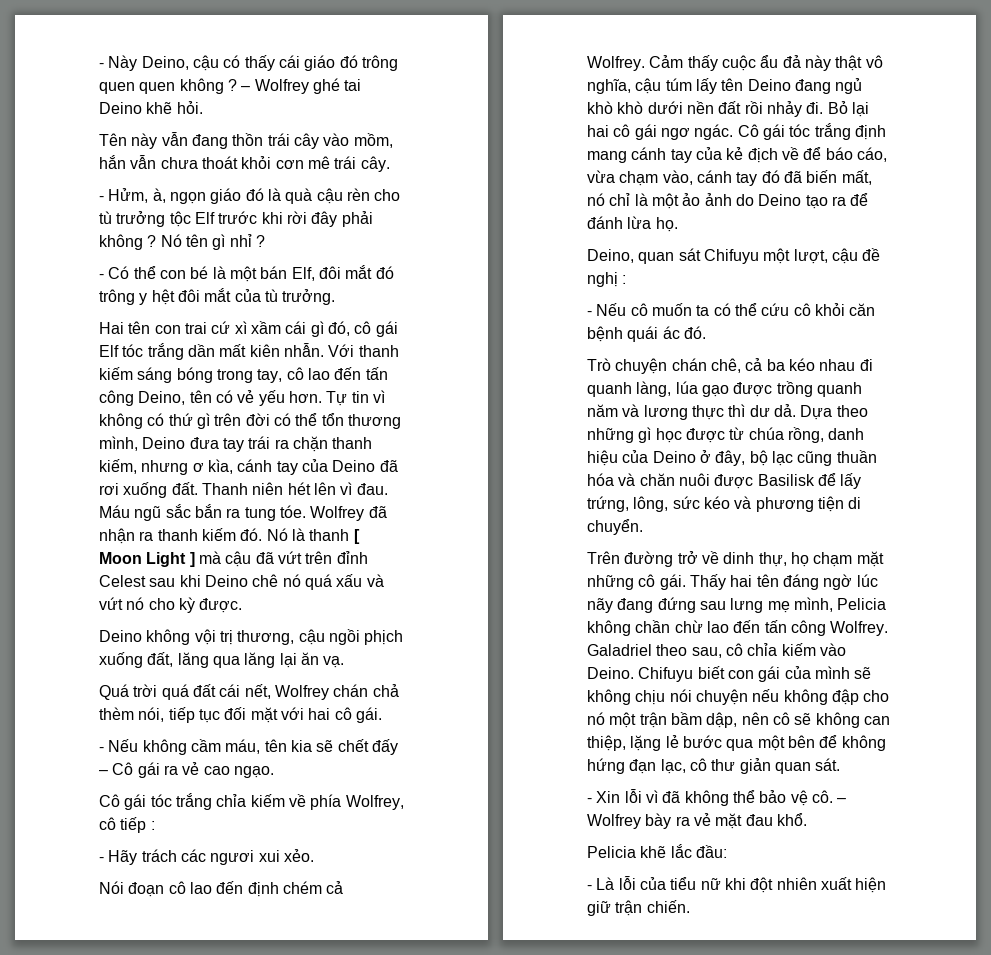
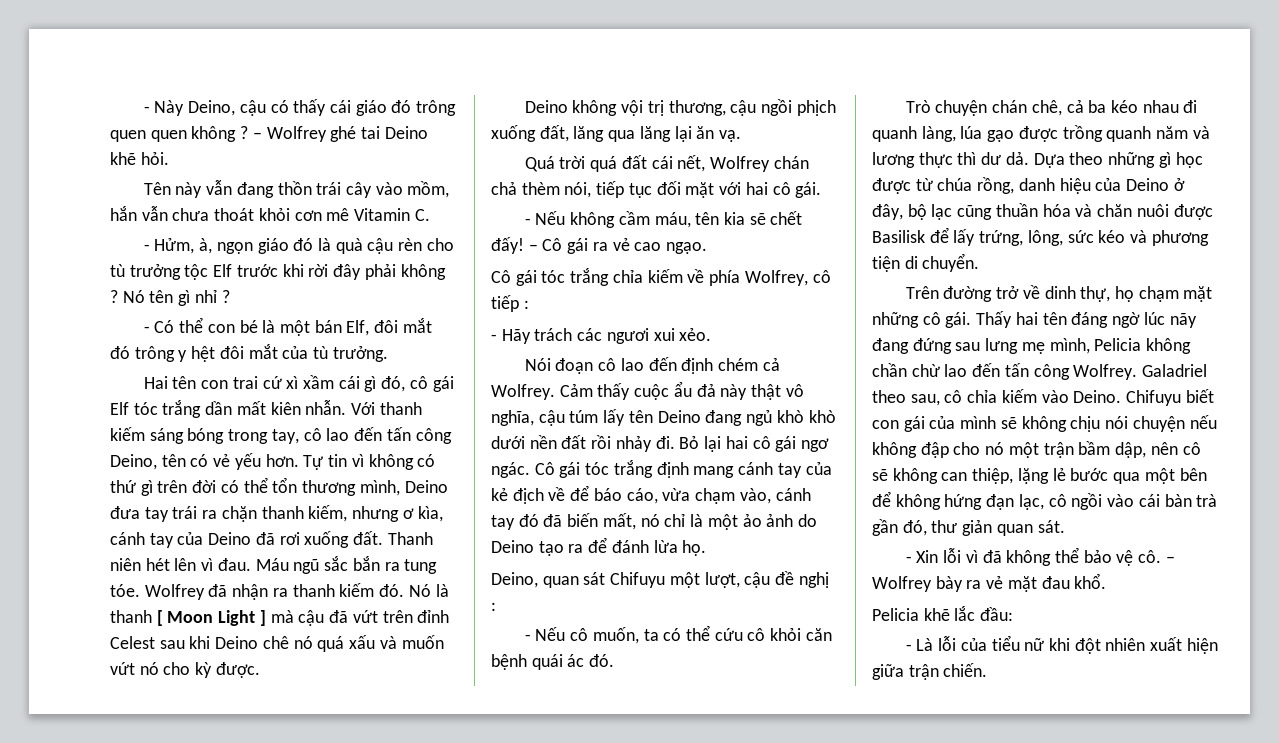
[334,156,390,172] trái cây. -> [354,208,430,221] Vitamin C.
(384, 580) none -> [401,635,444,649] muốn
[371,739,398,755] đấy -> [491,237,524,254] đấy!
[651,303,692,316] muốn -> [592,627,639,644] muốn,
(707, 764) none -> [1071,493,1218,510] [872,519,927,536] ngồi vào cái bàn trà gần đó,
[587,901,611,916] giữ -> [872,664,904,680] giữa

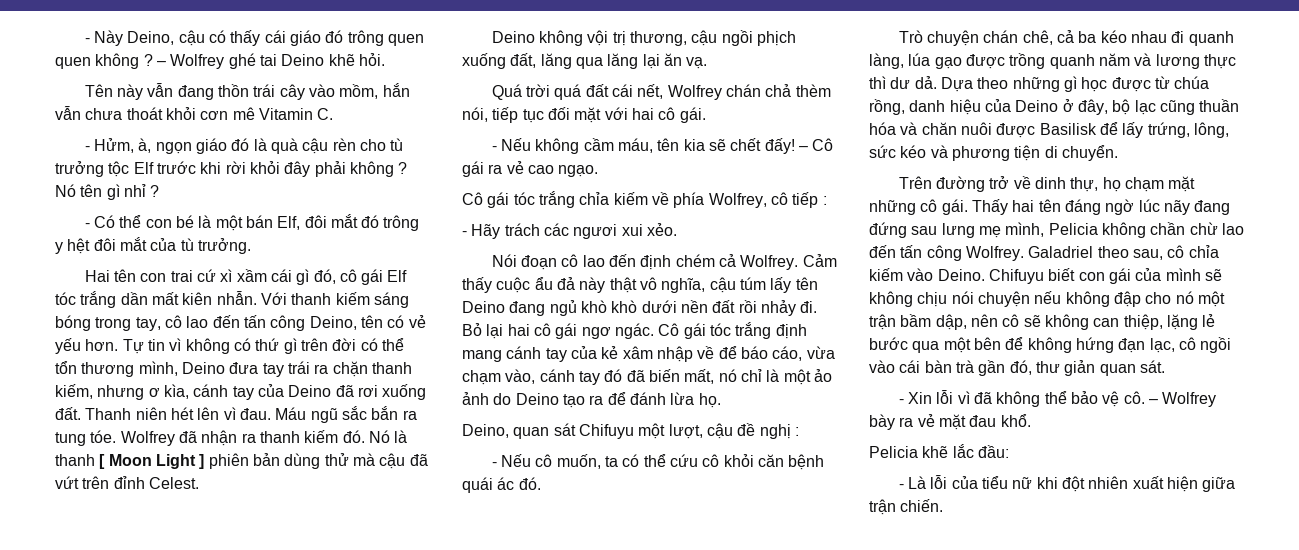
(329, 270) none -> [249,161,280,174] khỏi
(266, 618) none -> [208,453,349,469] phiên bản dùng thử
[110,635,444,652] [110,662,260,678] Celest sau khi Deino chê nó quá xấu và muốn vứt nó cho kỳ được. -> [148,477,199,489] Celest.
[512,488,544,504] địch -> [622,346,693,362] xâm nhập

